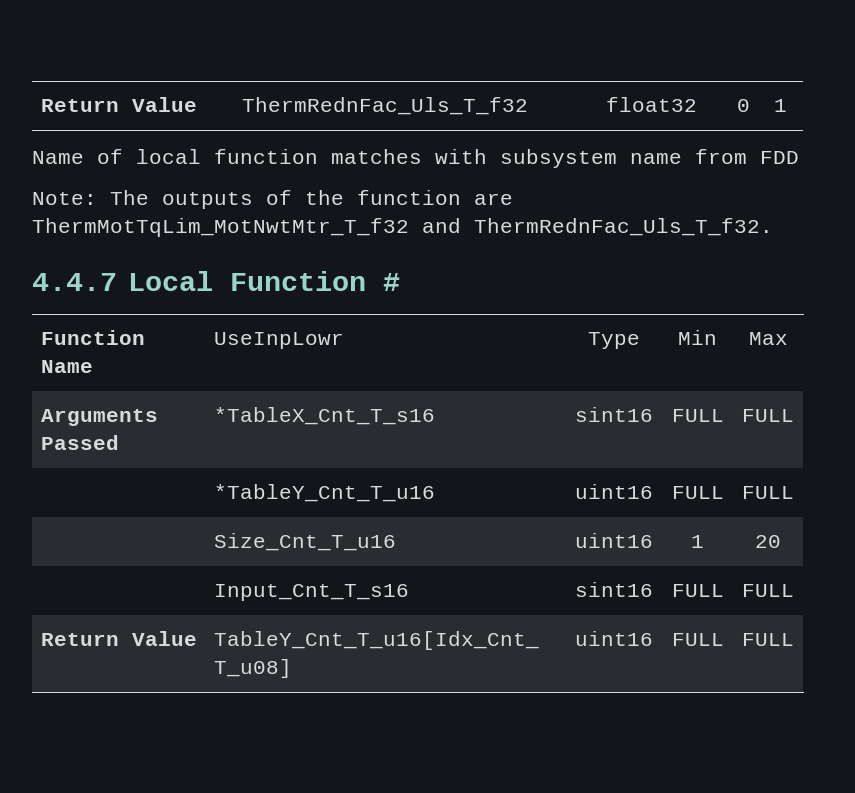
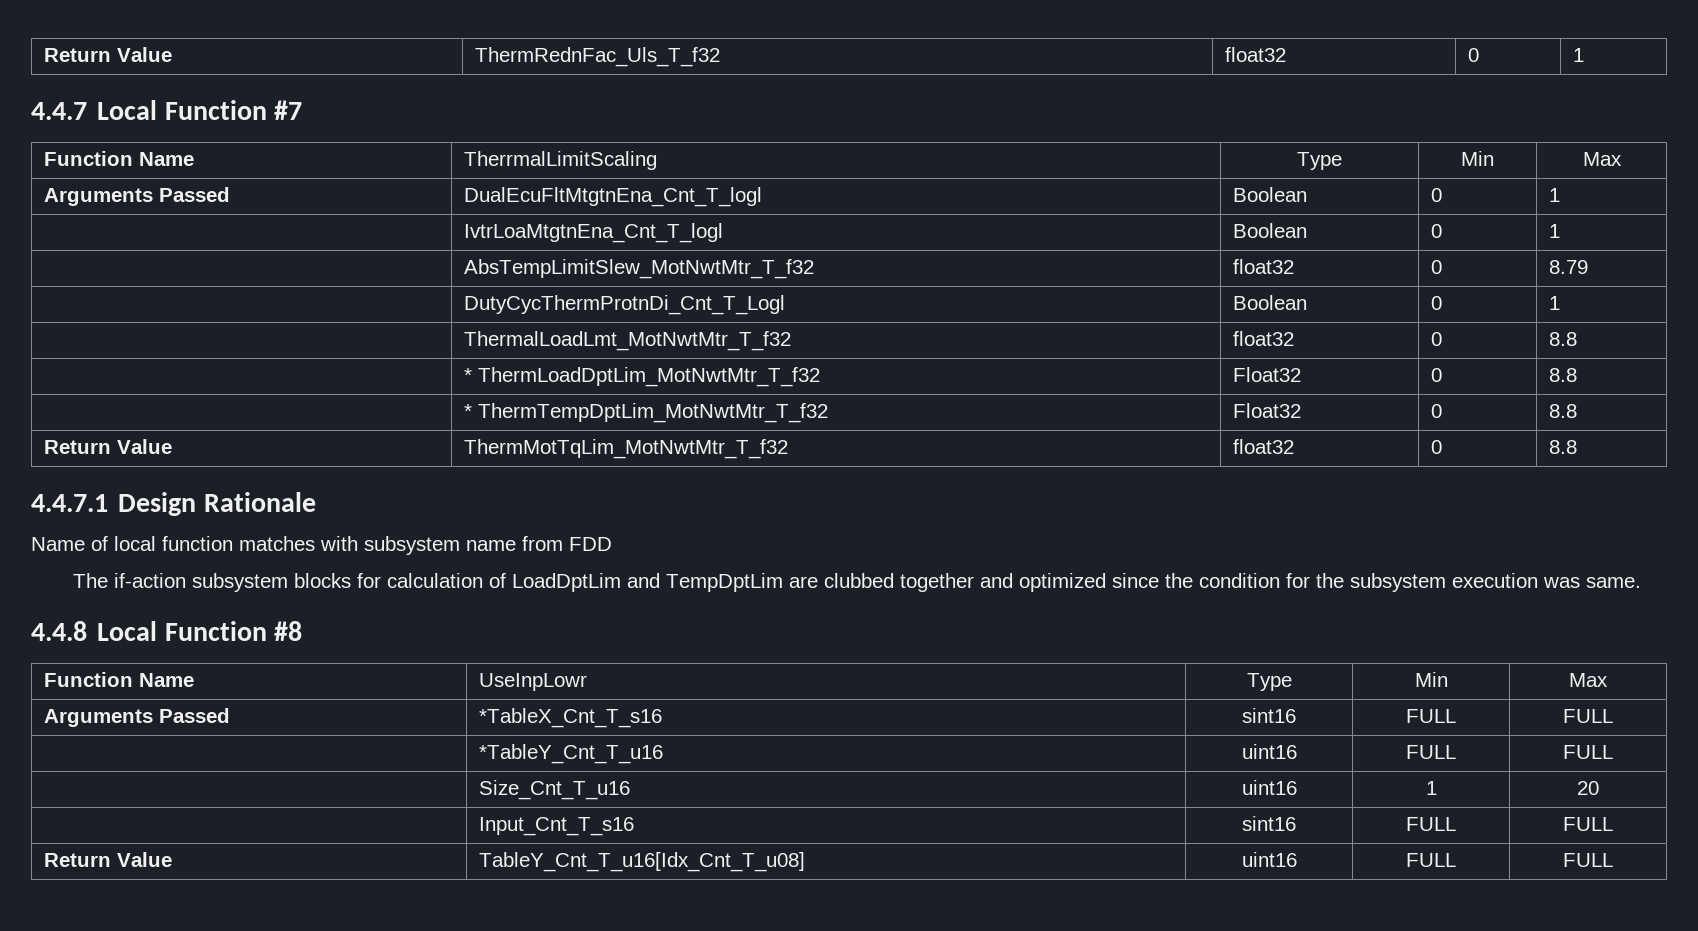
(787, 105) none -> [31,100,303,120] [44,151,195,166] [464,151,658,170] [1297,152,1342,170] [1461,151,1494,166] [1582,152,1622,166] [44,187,231,206] [464,187,763,207] [1233,187,1308,202] [1431,188,1443,202] [1549,188,1561,202] [464,223,724,243] [1233,223,1308,238] [1431,224,1443,238] [1549,224,1561,238] [464,259,815,279] [1233,259,1295,274] [1431,260,1443,274] [1549,260,1589,274] [464,295,786,315] [1233,295,1308,310] [1431,296,1443,310] [1549,296,1561,310] [464,331,792,351] [1233,331,1295,346] [1431,332,1443,346] [1549,332,1578,346] [464,367,821,387] [1233,367,1302,382] [1431,368,1443,382] [1549,368,1578,382] [464,403,829,423] [1233,403,1302,418] [1431,404,1443,418] [1549,404,1578,418] [44,439,173,454] [464,439,789,459] [1233,439,1295,454] [1431,440,1443,454] [1549,440,1578,454] [31,492,316,516] // 4.4.7 Local Function #7 // Function Name | TherrmalLimitScaling | Type | Min | Max // Arguments Passed | DualEcuFltMtgtnEna_Cnt_T_logl | Boolean | 0 | 1 // | IvtrLoaMtgtnEna_Cnt_T_logl | Boolean | 0 | 1 // | AbsTempLimitSlew_MotNwtMtr_T_f32 | float32 | 0 | 8.79 // | DutyCycThermProtnDi_Cnt_T_Logl | Boolean | 0 | 1 // | ThermalLoadLmt_MotNwtMtr_T_f32 | float32 | 0 | 8.8 // | * ThermLoadDptLim_MotNwtMtr_T_f32 | Float32 | 0 | 8.8 // | * ThermTempDptLim_MotNwtMtr_T_f32 | Float32 | 0 | 8.8 // Return Value | ThermMotTqLim_MotNwtMtr_T_f32 | float32 | 0 | 8.8 // 4.4.7.1 Design Rationale
[32,190,513,209] [32,218,773,237] [32,271,400,291] Note: The outputs of the function are ThermMotTqLim_MotNwtMtr_T_f32 and ThermRednFac_Uls_T_f32. // 4.4.7 Local Function # -> [72,573,1641,592] [31,621,303,641] The if-action subsystem blocks for calculation of LoadDptLim and TempDptLim are clubbed together and optimized since the condition for the subsystem execution was same. // 4.4.8 Local Function #8

